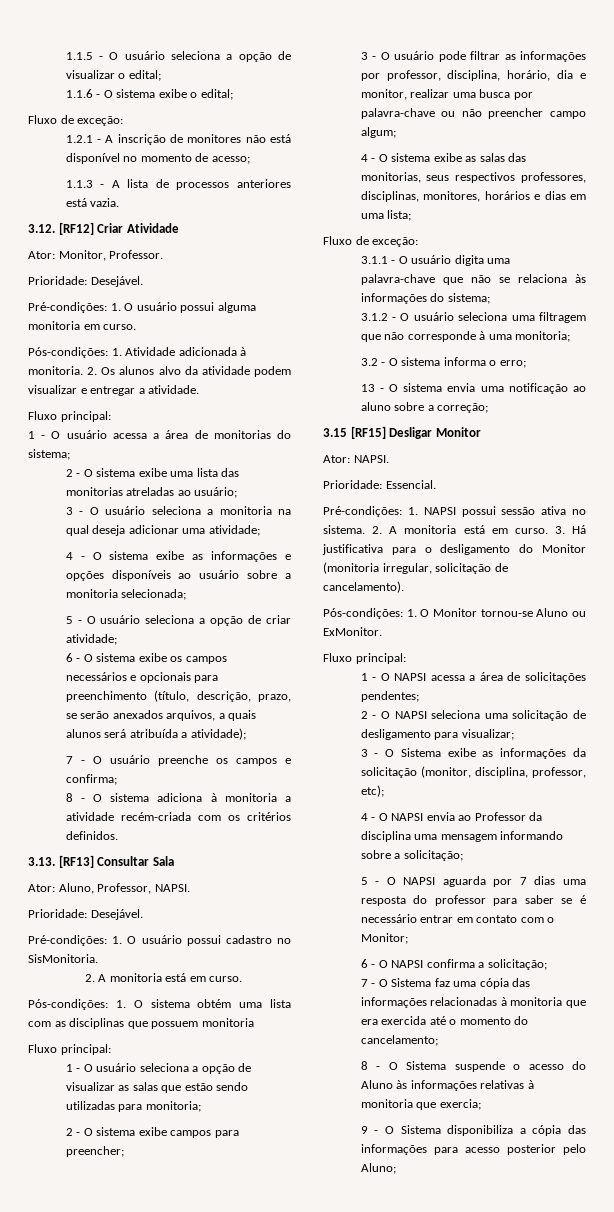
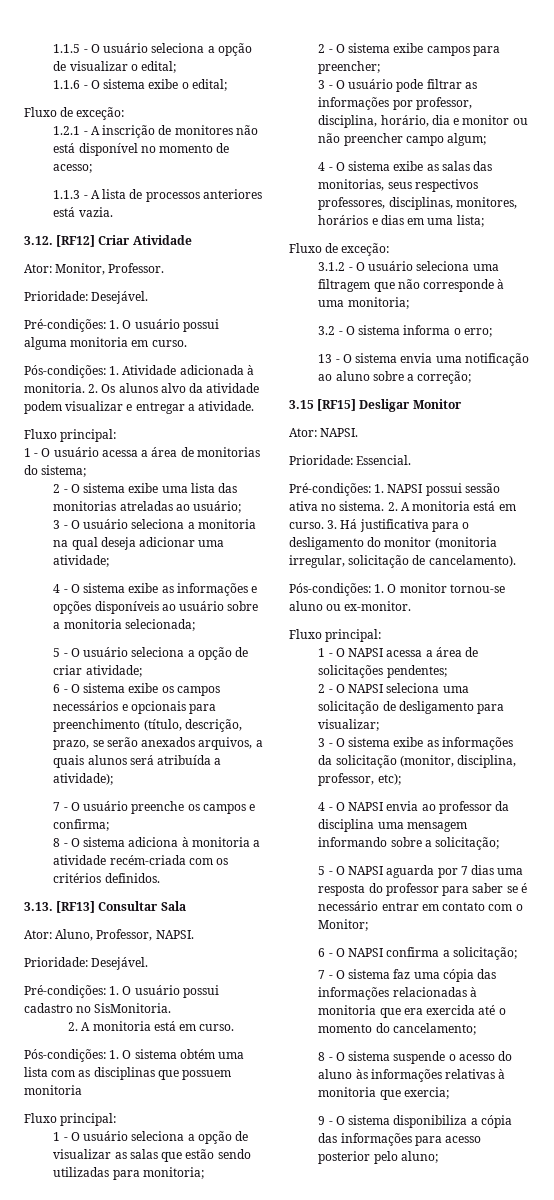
[360,89,533,100] [360,108,435,119] monitor, realizar uma busca por palavra-chave -> [462,115,510,125] monitor
[360,255,511,266] [360,274,586,285] [360,293,490,304] // 3.1.1 - O usuário digita uma palavra-chave que não se relaciona às informações do sistema; -> (390, 249) none
[542,544,586,553] Monitor -> [384,537,432,547] monitor
[433,608,586,617] [323,627,382,636] Monitor tornou-se Aluno ou ExMonitor. -> [399,583,505,593] [289,601,412,611] monitor tornou-se aluno ou ex-monitor.
[400,748,441,757] Sistema -> [348,737,391,747] sistema
[474,812,526,821] Professor -> [438,801,492,814] professor
[391,978,432,987] Sistema -> [348,969,391,979] sistema
[406,1061,447,1070] Sistema -> [348,1051,391,1061] sistema
[360,1080,393,1089] Aluno -> [318,1069,353,1079] aluno
[400,1125,441,1134] Sistema -> [348,1115,391,1125] sistema
[360,1163,396,1174] Aluno; -> [400,1151,438,1163] aluno;

